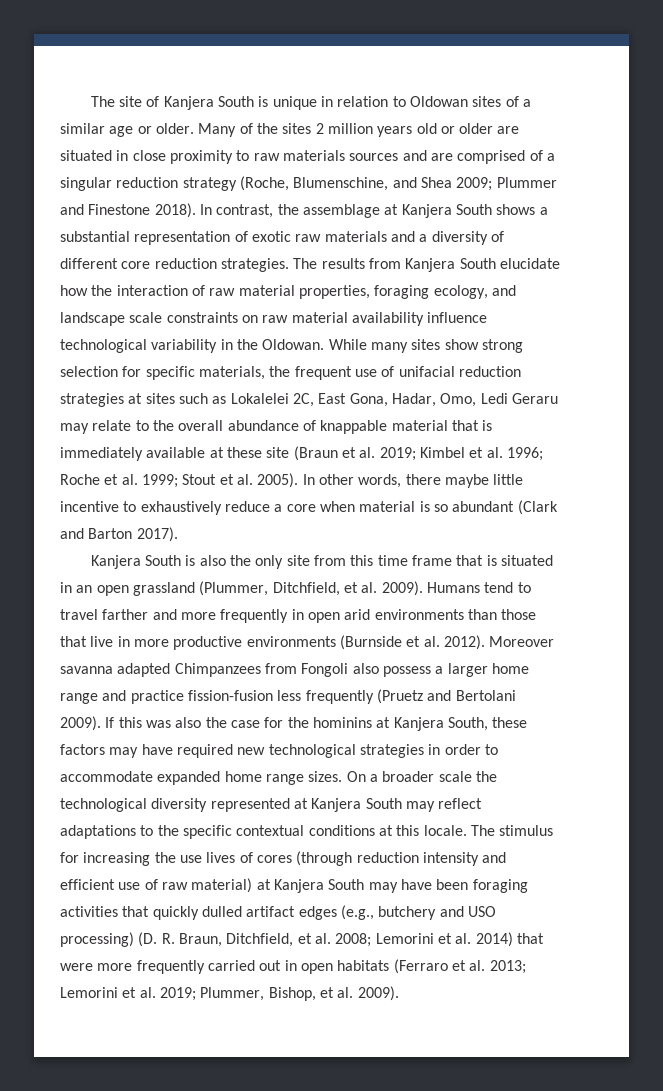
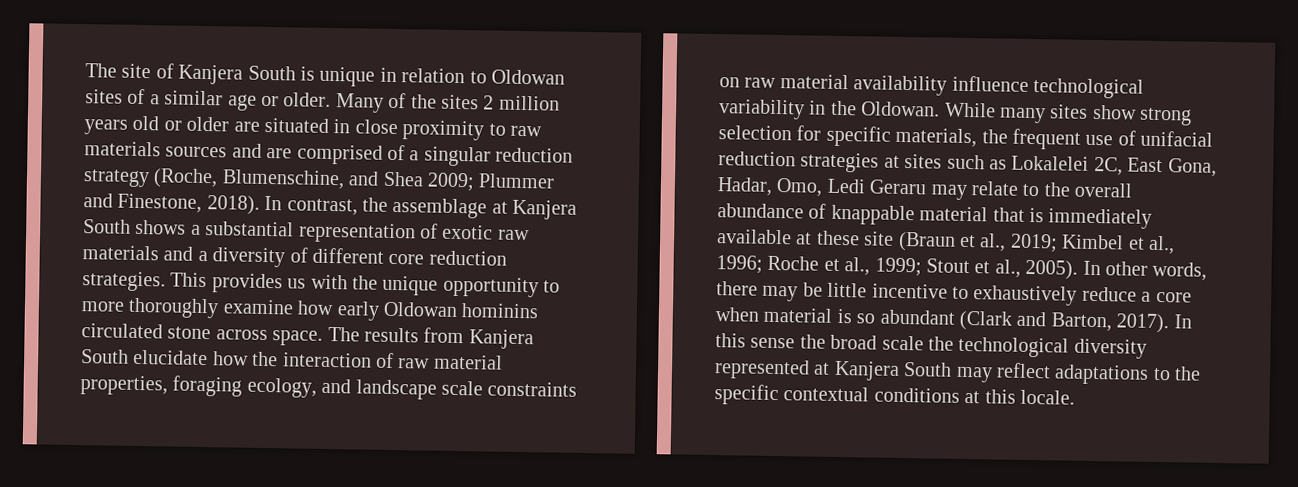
[88,204,151,215] Finestone -> [117,193,203,213] Finestone,
(289, 265) none -> [170,272,561,298] [81,297,540,321] [81,323,324,346] This provides us with the unique opportunity to more thoroughly examine how early Oldowan hominins circulated stone across space.
[359,447,376,458] al. -> [979,233,1007,252] al.,
[486,447,503,458] al. -> [1148,235,1175,255] al.,
[121,474,138,485] al. -> [844,257,871,276] al.,
[236,474,253,485] al. -> [994,259,1021,278] al.,
[444,474,489,488] maybe -> [762,282,823,302] may be
[88,528,133,539] Barton -> [1050,312,1112,332] Barton,
[90,555,553,569] [60,581,531,596] [60,609,537,623] [60,635,555,650] [60,663,529,677] [60,689,516,704] [60,716,528,731] [60,744,498,758] [60,771,435,785] // Kanjera South is also the only site from this time frame that is situated in an open grassland (Plummer, Ditchfield, et al. 2009). Humans tend to travel farther and more frequently in open arid environments than those that live in more productive environments (Burnside et al. 2012). Moreover savanna adapted Chimpanzees from Fongoli also possess a larger home range and practice fission-fusion less frequently (Pruetz and Bertolani 2009). If this was also the case for the hominins at Kanjera South, these factors may have required new technological strategies in order to accommodate expanded home range sizes. On a broader -> [1173,314,1192,329] [715,333,878,350] In this sense the broad
[470,825,554,836] [60,851,507,866] [60,878,528,893] [60,905,496,920] [60,932,544,947] [60,959,526,974] [60,986,399,1001] The stimulus for increasing the use lives of cores (through reduction intensity and efficient use of raw material) at Kanjera South may have been foraging activities that quickly dulled artifact edges (e.g., butchery and USO processing) (D. R. Braun, Ditchfield, et al. 2008; Lemorini et al. 2014) that were more frequently carried out in open habitats (Ferraro et al. 2013; Lemorini et al. 2019; Plummer, Bishop, et al. 2009). -> (1075, 397) none

